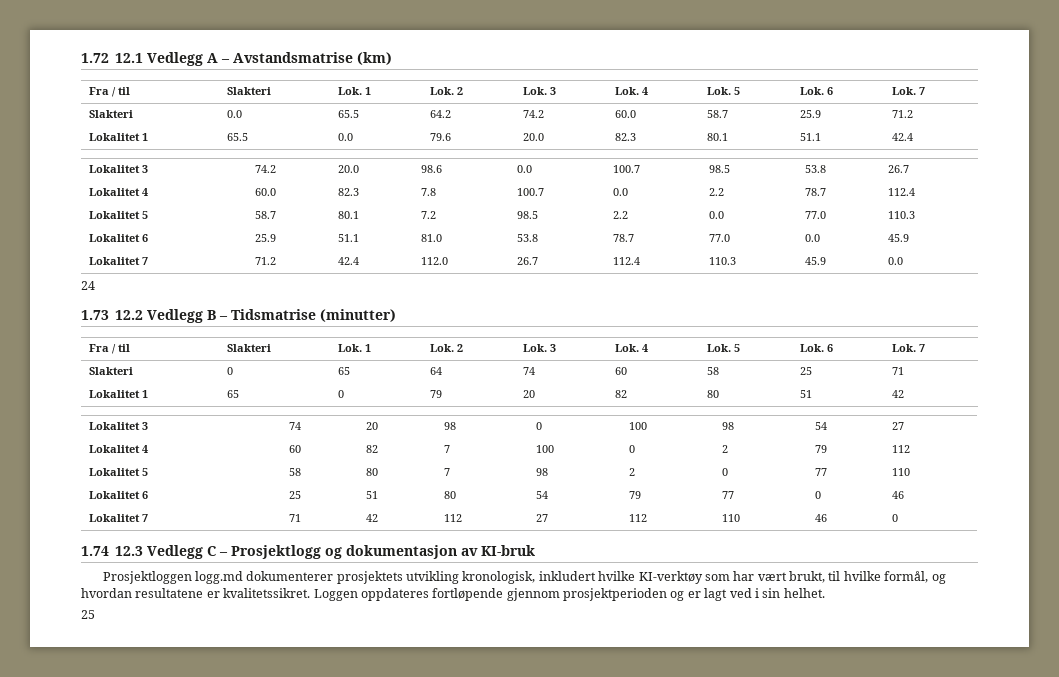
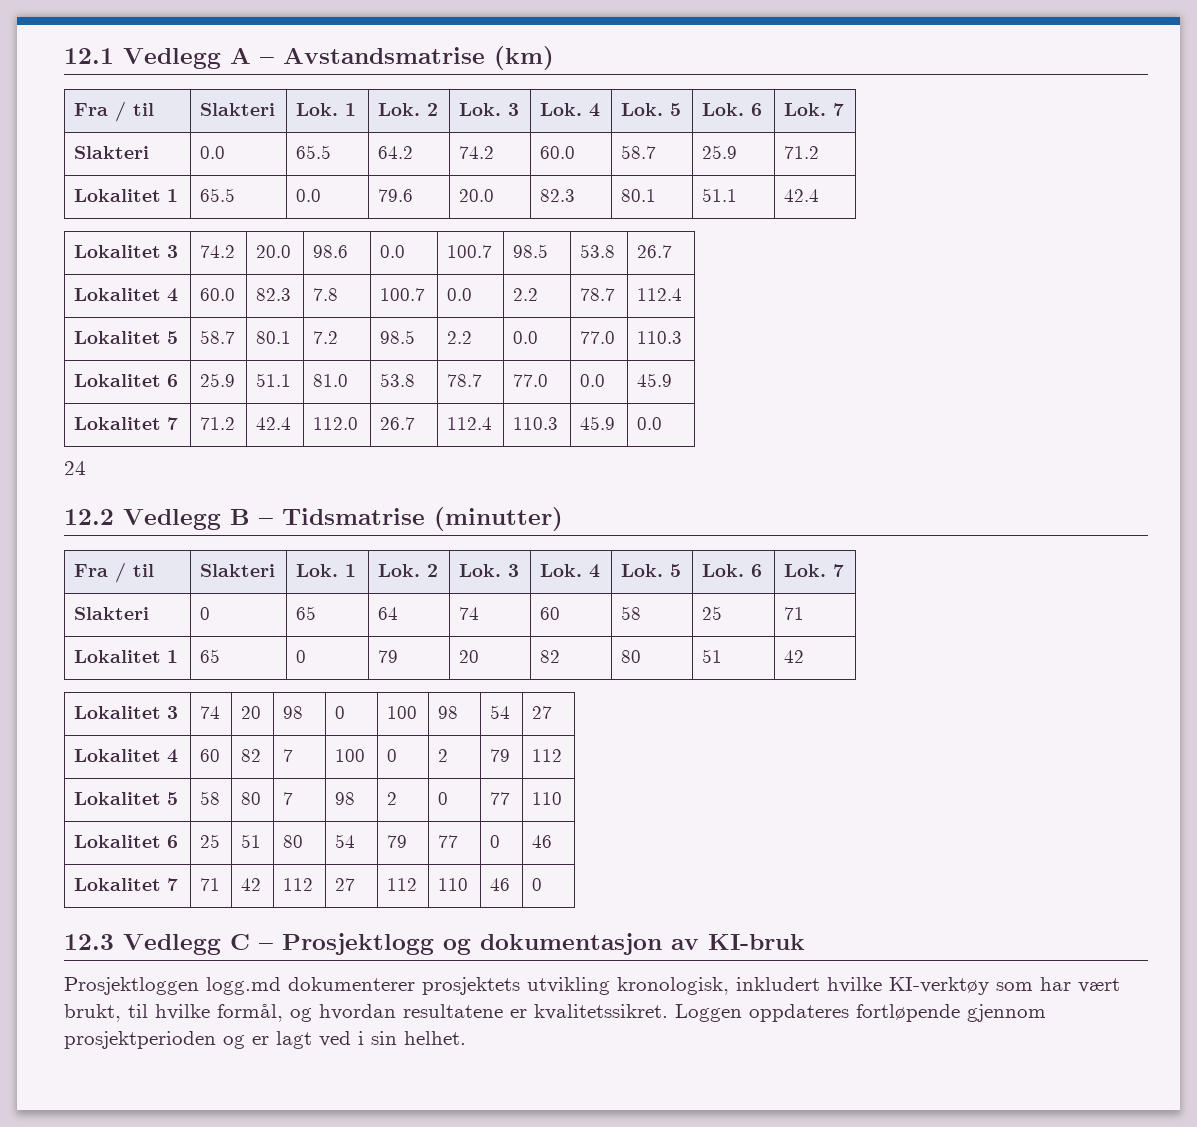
[81,53,109,63] 1.72 -> (64, 56) none
[81,310,109,320] 1.73 -> (86, 468) none
[81,546,109,556] 1.74 -> (543, 884) none
[81,610,95,619] // 25 -> (466, 1038) none

